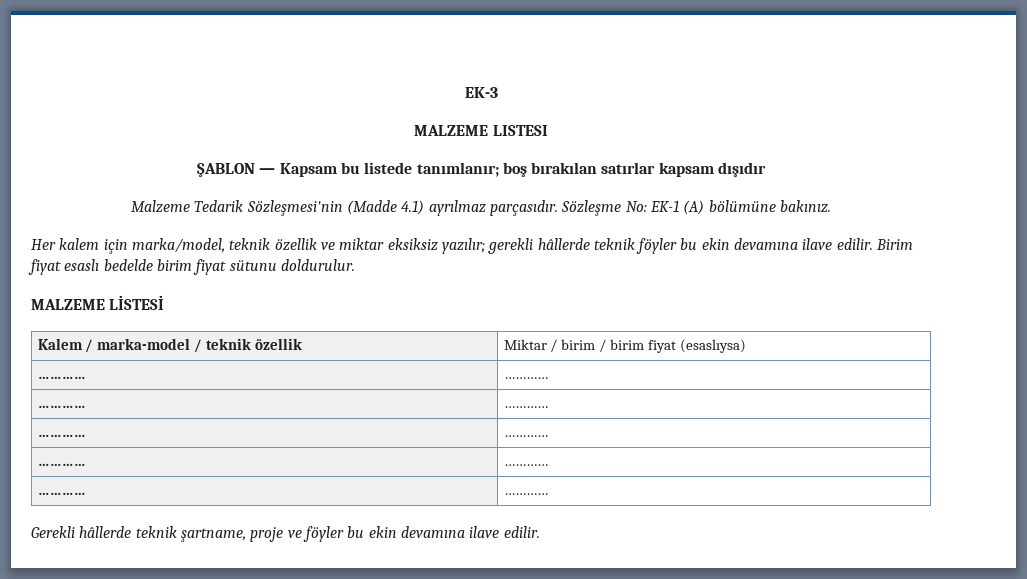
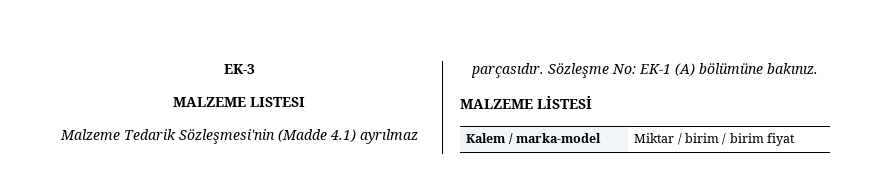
[196,162,767,177] // ŞABLON — Kapsam bu listede tanımlanır; boş bırakılan satırlar kapsam dışıdır -> (305, 102) none
[31,238,914,254] [28,259,355,275] // Her kalem için marka/model, teknik özellik ve miktar eksiksiz yazılır; gerekli hâllerde teknik föyler bu ekin devamına ilave edilir. Birim fiyat esaslı bedelde birim fiyat sütunu doldurulur. -> (818, 68) none
[194,338,303,353] / teknik özellik -> (602, 138) none
[680,339,747,353] [37,376,86,379] [503,377,548,379] [37,405,86,408] [503,406,548,408] [37,434,86,437] [503,435,548,437] [37,463,86,466] [503,464,548,466] [37,492,86,495] [503,493,548,495] [31,526,540,542] (esaslıysa) // ………… | ………… // ………… | ………… // ………… | ………… // ………… | ………… // ………… | ………… // Gerekli hâllerde teknik şartname, proje ve föyler bu ekin devamına ilave edilir. -> (796, 139) none

